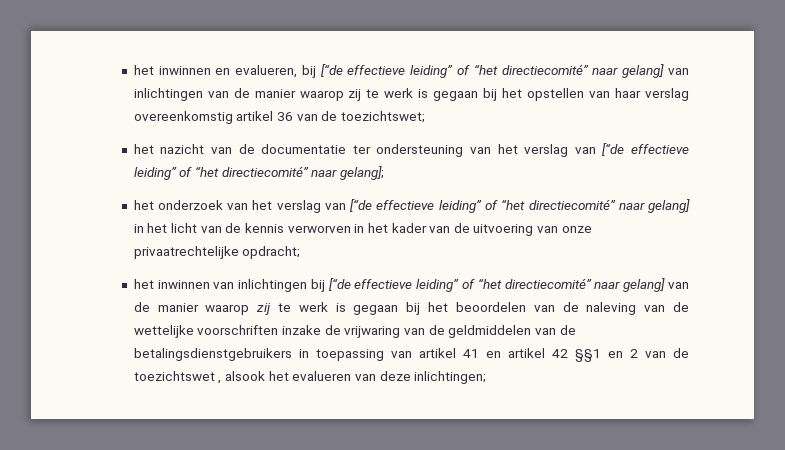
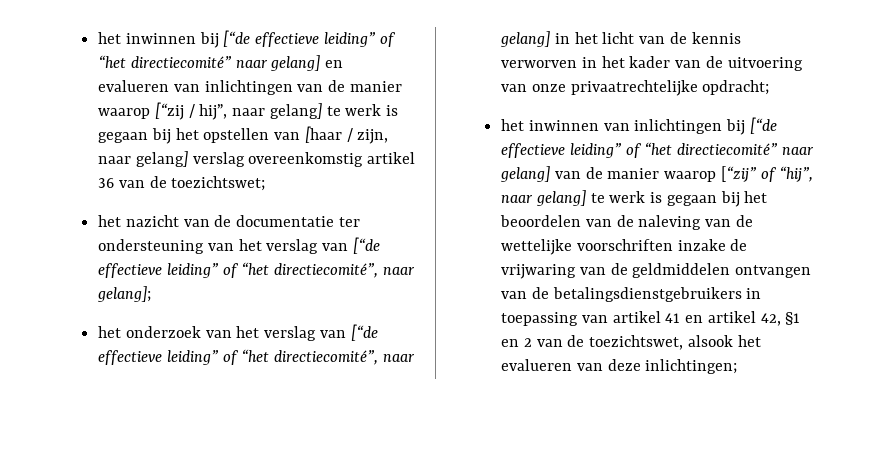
[133,64,665,78] het inwinnen en evalueren, bij [“de effectieve leiding” of “het directiecomité” naar gelang] -> [98,30,395,48] [98,55,344,71] [98,80,170,92] het inwinnen bij [“de effectieve leiding” of “het directiecomité” naar gelang] en evalueren
[348,89,362,101] zij -> [154,102,322,120] [“zij / hij”, naar gelang]
[615,88,642,98] haar -> [304,126,389,144] [98,151,188,167] [haar / zijn, naar gelang]
[221,166,309,177] directiecomité” -> [274,263,379,278] directiecomité”,
[528,199,616,210] directiecomité” -> [274,350,379,365] directiecomité”,
[256,303,272,315] zij -> [720,166,814,182] [501,190,586,206] [“zij” of “hij”, naar gelang]
(532, 331) none -> [735,265,812,278] ontvangen
[551,349,601,362] 42 §§1 -> [760,312,801,326] 42, §1
[133,371,222,384] toezichtswet , -> [589,335,684,350] toezichtswet,

